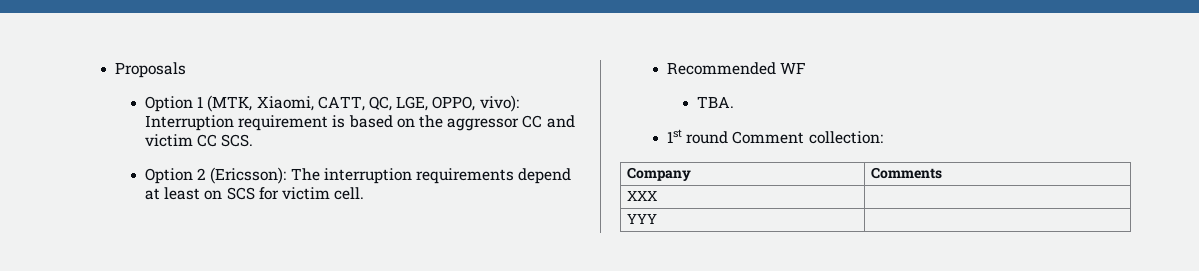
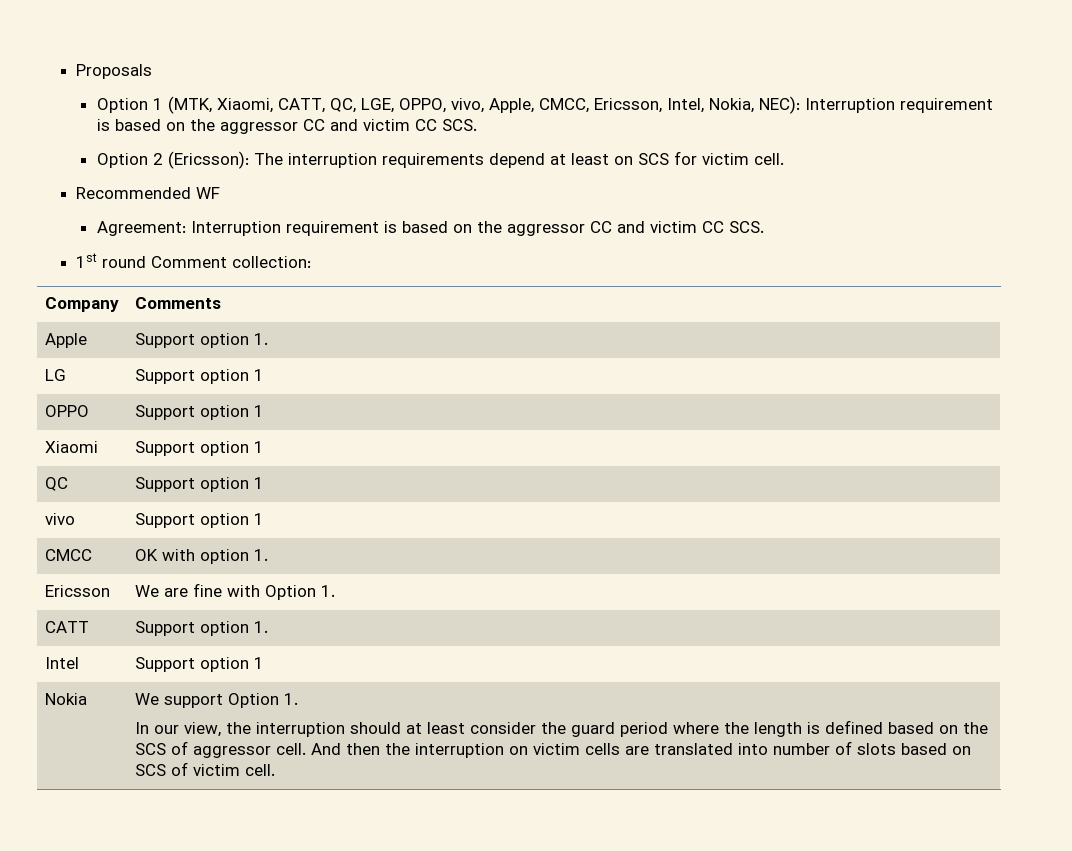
[479,95,519,112] vivo): -> [450,96,800,114] vivo, Apple, CMCC, Ericsson, Intel, Nokia, NEC):
[697,96,735,108] TBA. -> [96,221,764,236] Agreement: Interruption requirement is based on the aggressor CC and victim CC SCS.
[626,191,657,201] [626,214,657,224] XXX | // YYY | -> [44,333,87,348] [134,333,268,348] [44,369,66,381] [134,369,264,384] [44,405,89,417] [134,405,264,420] [44,441,98,453] [134,441,264,456] [44,477,68,491] [134,477,264,492] [44,513,75,525] [134,513,264,528] [44,549,92,561] [134,549,268,564] [44,585,110,597] [134,583,335,600] [44,621,89,633] [134,621,268,636] [44,657,79,669] [134,657,264,672] [44,693,87,705] [134,693,298,708] [134,720,988,737] [134,741,971,758] [134,762,275,776] Apple | Support option 1. // LG | Support option 1 // OPPO | Support option 1 // Xiaomi | Support option 1 // QC | Support option 1 // vivo | Support option 1 // CMCC | OK with option 1. // Ericsson | We are fine with Option 1. // CATT | Support option 1. // Intel | Support option 1 // Nokia | We support Option 1. // In our view, the interruption should at least consider the guard period where the length is defined based on the SCS of aggressor cell. And then the interruption on victim cells are translated into number of slots based on SCS of victim cell.

